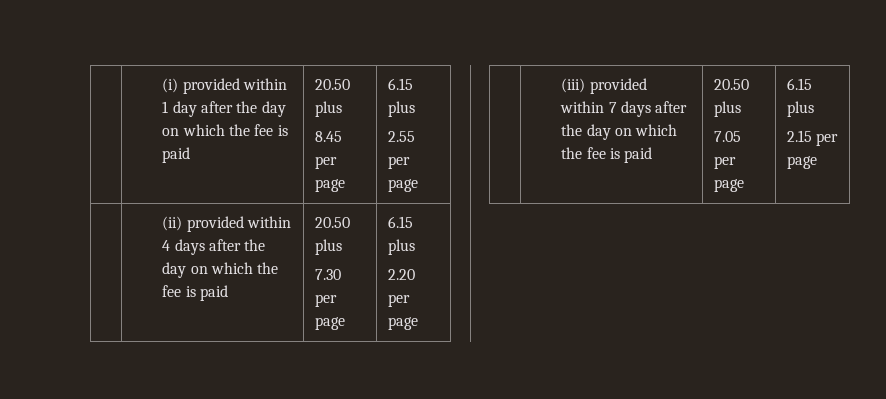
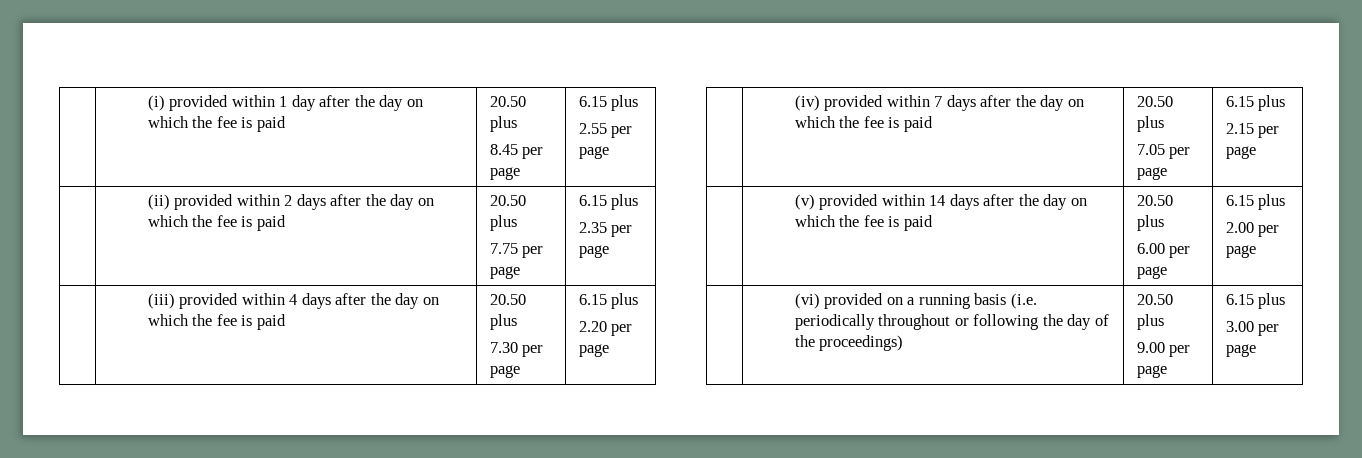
(292, 222) none -> [284,194,434,210] [147,215,286,231] [489,195,526,206] [489,215,517,231] [489,243,543,258] [489,266,520,279] [578,194,638,210] [578,222,632,237] [578,245,609,258] [147,293,285,309] 2 days after the day on which the fee is paid | 20.50 plus // 7.75 per page | 6.15 plus // 2.35 per page // | (iii) provided within
[561,78,586,93] (iii) -> [794,95,820,111] (iv)
(817, 162) none -> [794,194,1087,210] [794,215,933,231] [1136,195,1173,206] [1136,215,1164,231] [1136,243,1190,258] [1136,266,1167,279] [1225,194,1285,210] [1225,222,1279,237] [1225,245,1256,258] [794,293,1037,309] [794,314,1109,330] [794,335,904,351] [1136,294,1173,305] [1136,314,1164,330] [1136,342,1190,357] [1136,365,1167,378] [1225,293,1285,309] [1225,321,1279,336] [1225,344,1256,357] // | (v) provided within 14 days after the day on which the fee is paid | 20.50 plus // 6.00 per page | 6.15 plus // 2.00 per page // | (vi) provided on a running basis (i.e. periodically throughout or following the day of the proceedings) | 20.50 plus // 9.00 per page | 6.15 plus // 3.00 per page

